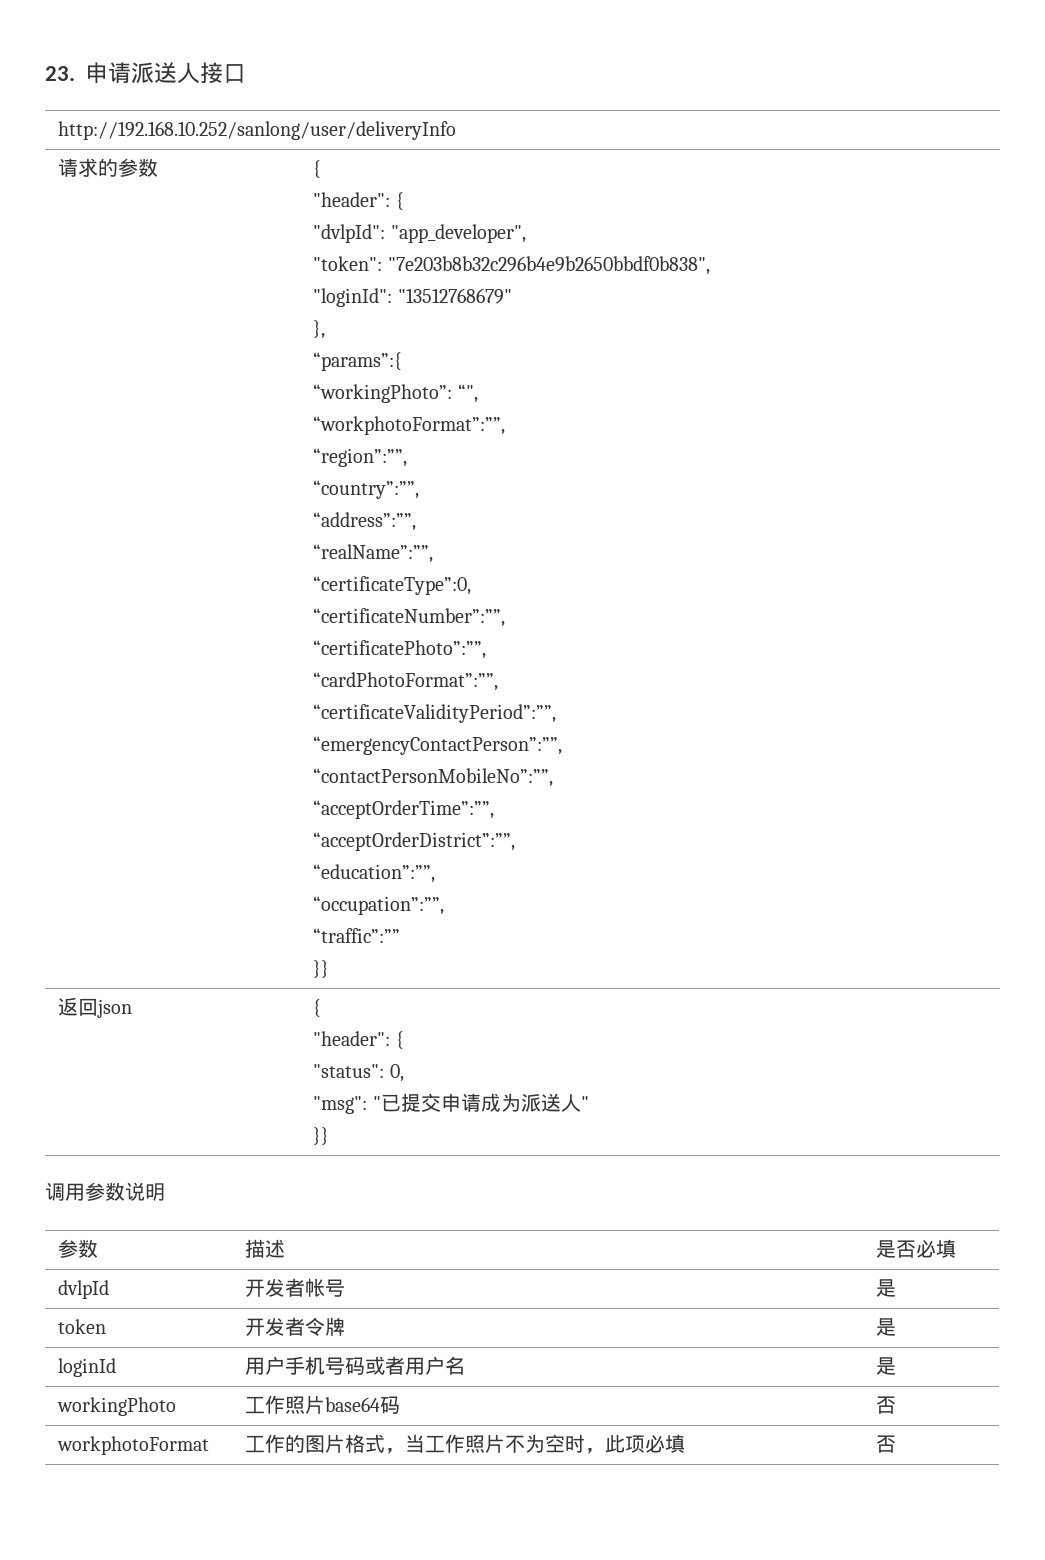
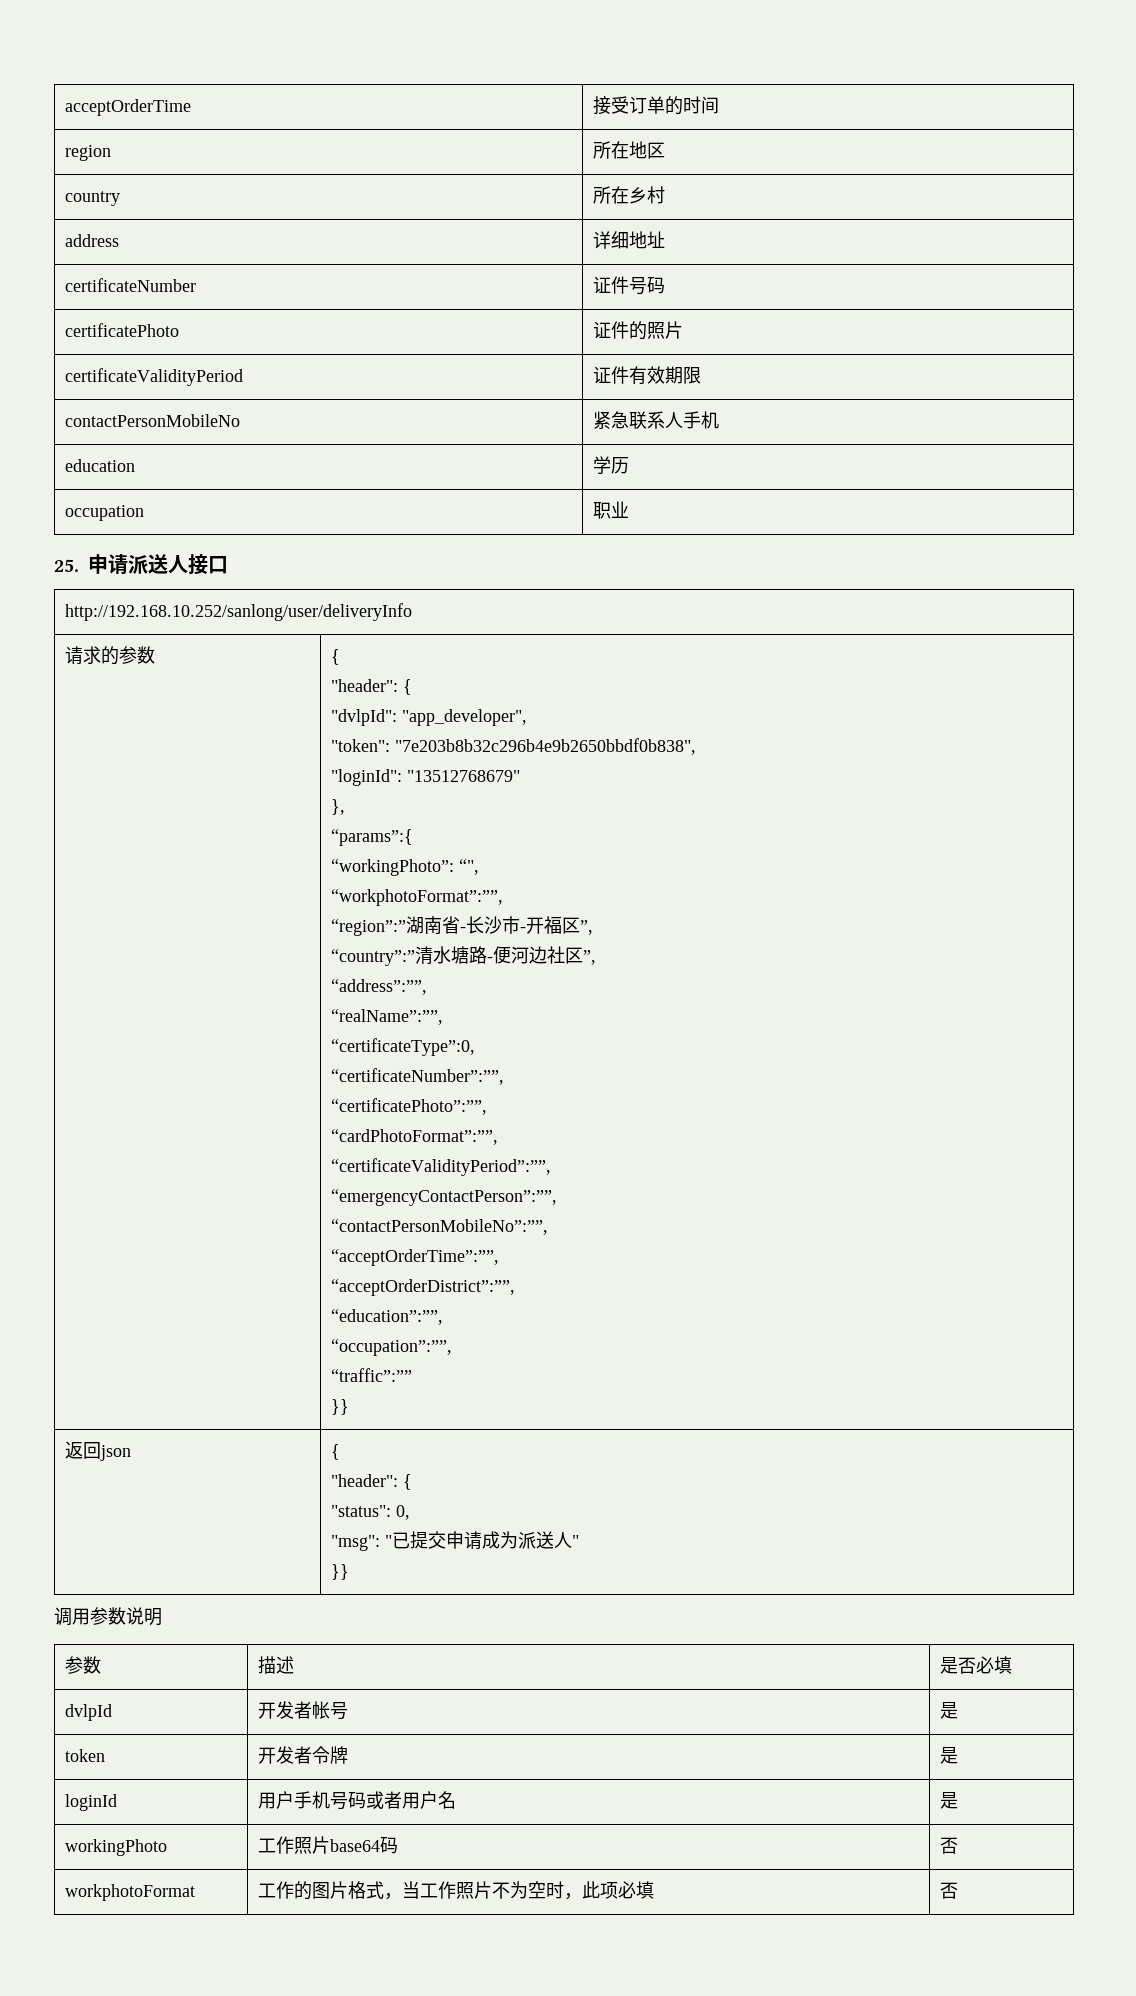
[45,66,75,81] 23. -> [64,99,191,116] [592,96,719,115] [64,145,111,161] [592,141,665,159] [64,191,120,206] [592,186,665,204] [64,234,119,247] [592,231,665,249] [64,278,196,292] [592,276,665,295] [64,323,179,337] [592,321,683,340] [64,368,243,386] [592,366,701,385] [64,414,240,427] [592,411,719,429] [64,459,135,472] [592,456,629,474] [64,505,144,521] [592,501,629,519] [54,559,79,572] acceptOrderTime | 接受订单的时间 // region | 所在地区 // country | 所在乡村 // address | 详细地址 // certificateNumber | 证件号码 // certificatePhoto | 证件的照片 // certificateValidityPeriod | 证件有效期限 // contactPersonMobileNo | 紧急联系人手机 // education | 学历 // occupation | 职业 // 25.
[313,448,408,467] [313,480,420,499] “region”:””, // “country”:””, -> [330,916,593,936] [330,946,596,966] “region”:”湖南省-长沙市-开福区”, // “country”:”清水塘路-便河边社区”,

